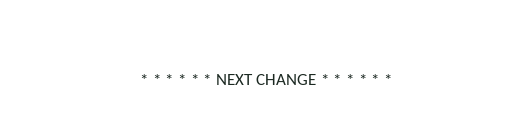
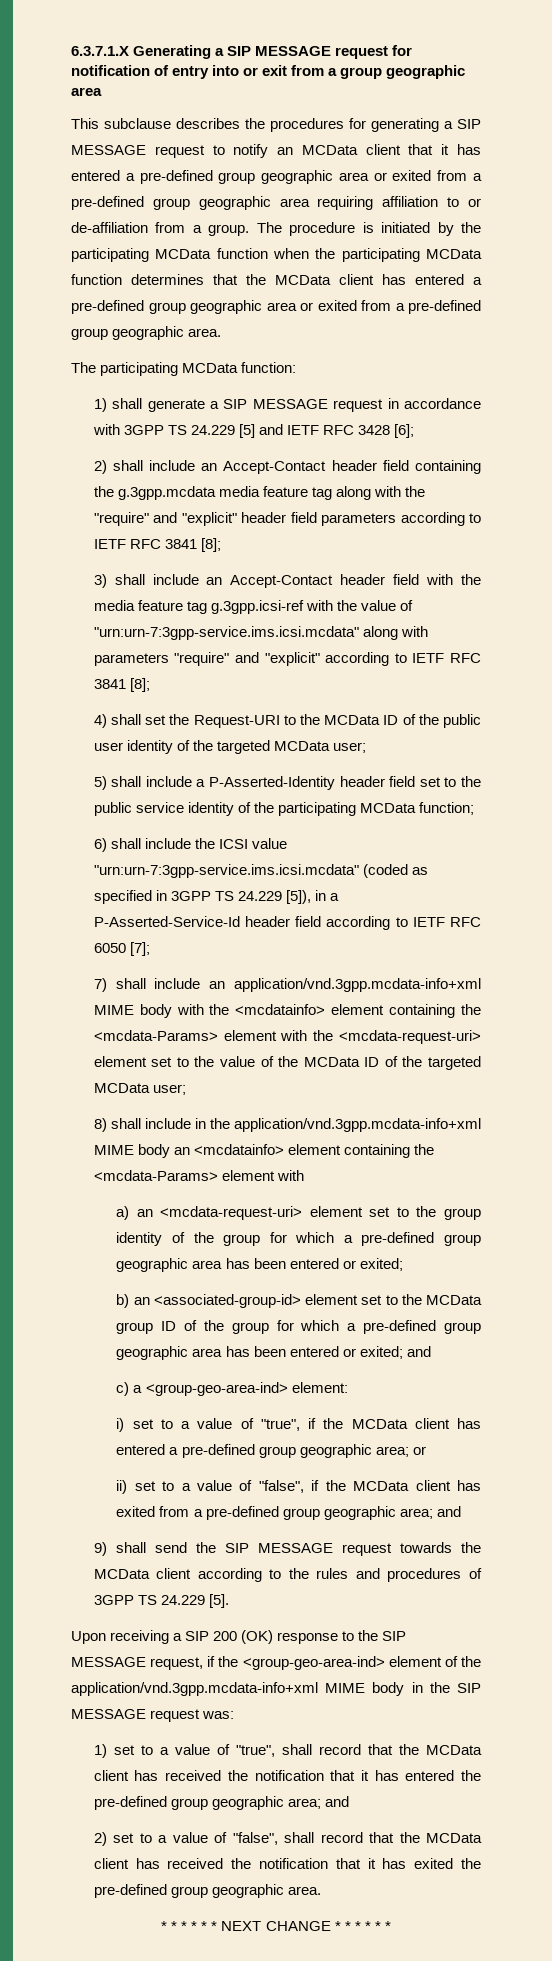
(140, 79) none -> [71,45,413,59] [71,65,466,79] [71,87,102,96] [71,118,481,132] [71,144,481,158] [71,170,482,184] [71,196,482,210] [71,222,482,236] [71,248,482,262] [71,274,482,285] [71,300,481,314] [71,326,222,340] [71,362,297,376] [93,398,482,412] [92,424,415,438] [93,460,482,474] [93,486,426,500] [93,512,482,526] [93,538,221,552] [93,574,482,588] [93,600,414,614] [93,626,428,640] [93,652,481,666] [93,678,150,692] [93,714,481,728] [93,740,366,754] [93,776,482,790] [93,802,475,816] [93,838,287,852] [93,864,428,878] [93,890,340,904] [93,916,481,930] [93,942,150,956] [93,978,481,992] [93,1004,482,1018] [93,1030,482,1044] [93,1056,481,1070] [93,1083,186,1095] [93,1118,481,1132] [93,1144,434,1158] [93,1170,304,1181] [116,1206,481,1220] [116,1232,481,1246] [116,1258,403,1272] [116,1294,483,1308] [116,1320,481,1334] [116,1346,431,1360] [116,1382,348,1396] [116,1418,481,1432] [116,1444,426,1458] [116,1480,482,1494] [116,1506,461,1520] [93,1542,482,1556] [93,1568,483,1582] [93,1594,229,1608] [71,1630,407,1644] [71,1656,482,1670] [71,1682,481,1696] [71,1709,235,1722] [93,1744,482,1758] [93,1770,481,1781] [93,1796,349,1810] [93,1832,482,1846] [93,1858,482,1869] [93,1884,321,1898] 6.3.7.1.X Generating a SIP MESSAGE request for notification of entry into or exit from a group geographic area // This subclause describes the procedures for generating a SIP MESSAGE request to notify an MCData client that it has entered a pre-defined group geographic area or exited from a pre-defined group geographic area requiring affiliation to or de-affiliation from a group. The procedure is initiated by the participating MCData function when the participating MCData function determines that the MCData client has entered a pre-defined group geographic area or exited from a pre-defined group geographic area. // The participating MCData function: // 1) shall generate a SIP MESSAGE request in accordance with 3GPP TS 24.229 [5] and IETF RFC 3428 [6]; // 2) shall include an Accept-Contact header field containing the g.3gpp.mcdata media feature tag along with the "require" and "explicit" header field parameters according to IETF RFC 3841 [8]; // 3) shall include an Accept-Contact header field with the media feature tag g.3gpp.icsi-ref with the value of "urn:urn-7:3gpp-service.ims.icsi.mcdata" along with parameters "require" and "explicit" according to IETF RFC 3841 [8]; // 4) shall set the Request-URI to the MCData ID of the public user identity of the targeted MCData user; // 5) shall include a P-Asserted-Identity header field set to the public service identity of the participating MCData function; // 6) shall include the ICSI value "urn:urn-7:3gpp-service.ims.icsi.mcdata" (coded as specified in 3GPP TS 24.229 [5]), in a P-Asserted-Service-Id header field according to IETF RFC 6050 [7]; // 7) shall include an application/vnd.3gpp.mcdata-info+xml MIME body with the <mcdatainfo> element containing the <mcdata-Params> element with the <mcdata-request-uri> element set to the value of the MCData ID of the targeted MCData user; // 8) shall include in the application/vnd.3gpp.mcdata-info+xml MIME body an <mcdatainfo> element containing the <mcdata-Params> element with // a) an <mcdata-request-uri> element set to the group identity of the group for which a pre-defined group geographic area has been entered or exited; // b) an <associated-group-id> element set to the MCData group ID of the group for which a pre-defined group geographic area has been entered or exited; and // c) a <group-geo-area-ind> element: // i) set to a value of "true", if the MCData client has entered a pre-defined group geographic area; or // ii) set to a value of "false", if the MCData client has exited from a pre-defined group geographic area; and // 9) shall send the SIP MESSAGE request towards the MCData client according to the rules and procedures of 3GPP TS 24.229 [5]. // Upon receiving a SIP 200 (OK) response to the SIP MESSAGE request, if the <group-geo-area-ind> element of the application/vnd.3gpp.mcdata-info+xml MIME body in the SIP MESSAGE request was: // 1) set to a value of "true", shall record that the MCData client has received the notification that it has entered the pre-defined group geographic area; and // 2) set to a value of "false", shall record that the MCData client has received the notification that it has exited the pre-defined group geographic area. //

